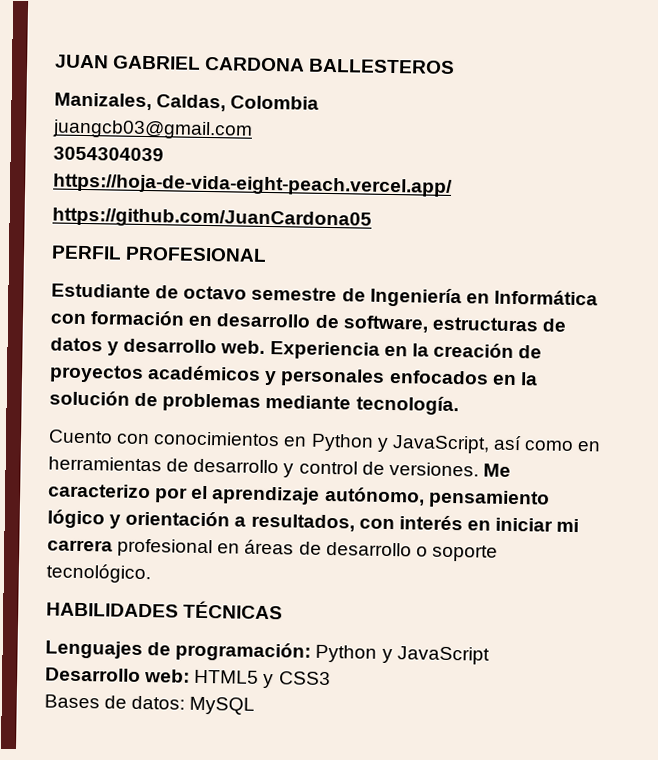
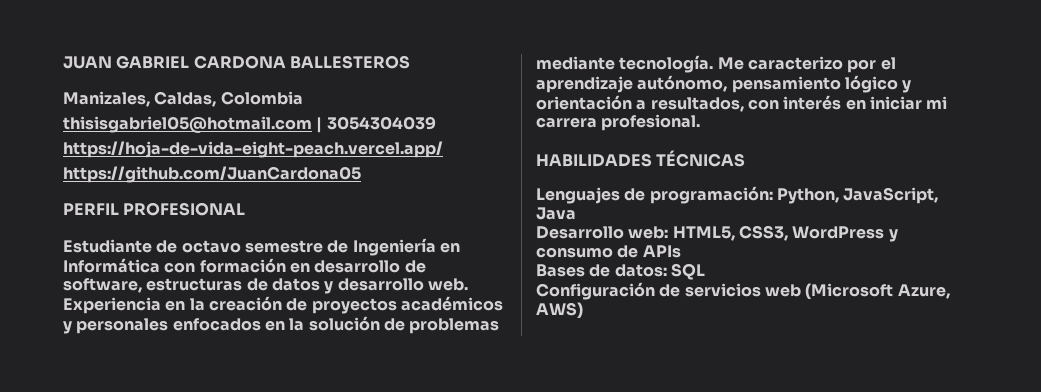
[52,119,253,140] juangcb03@gmail.com // -> [63,116,323,133] thisisgabriel05@hotmail.com |
[48,429,602,454] [48,456,479,478] // Cuento con conocimientos en Python y JavaScript, así como en herramientas de desarrollo y control de versiones. -> (714, 64) none
[117,538,498,562] [46,563,151,584] profesional en áreas de desarrollo o soporte tecnológico. -> [601,114,701,131] profesional.
[315,644,490,665] Python y JavaScript -> [776,187,939,204] [536,207,576,220] Python, JavaScript, Java
[194,669,331,689] [44,694,256,715] HTML5 y CSS3 // Bases de datos: MySQL -> [672,225,898,242] [536,245,681,258] [536,263,705,280] [536,282,950,300] [536,302,583,318] HTML5, CSS3, WordPress y consumo de APIs // Bases de datos: SQL // Configuración de servicios web (Microsoft Azure, AWS)

